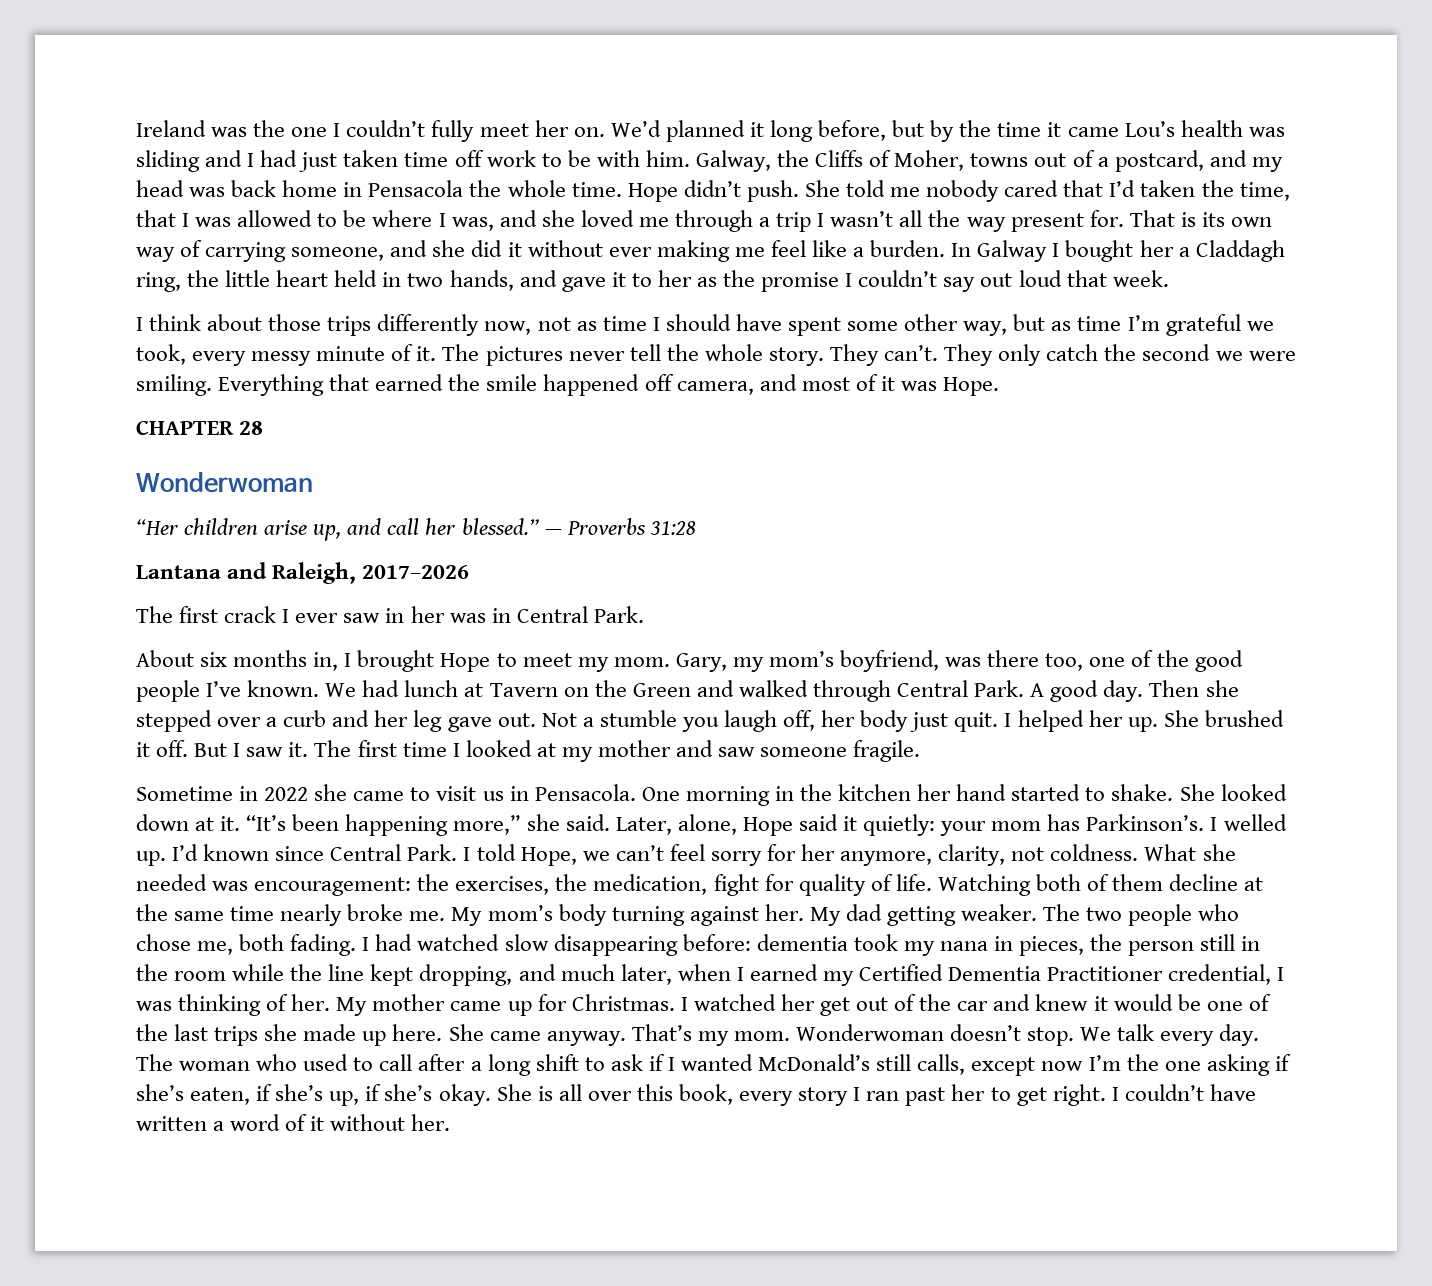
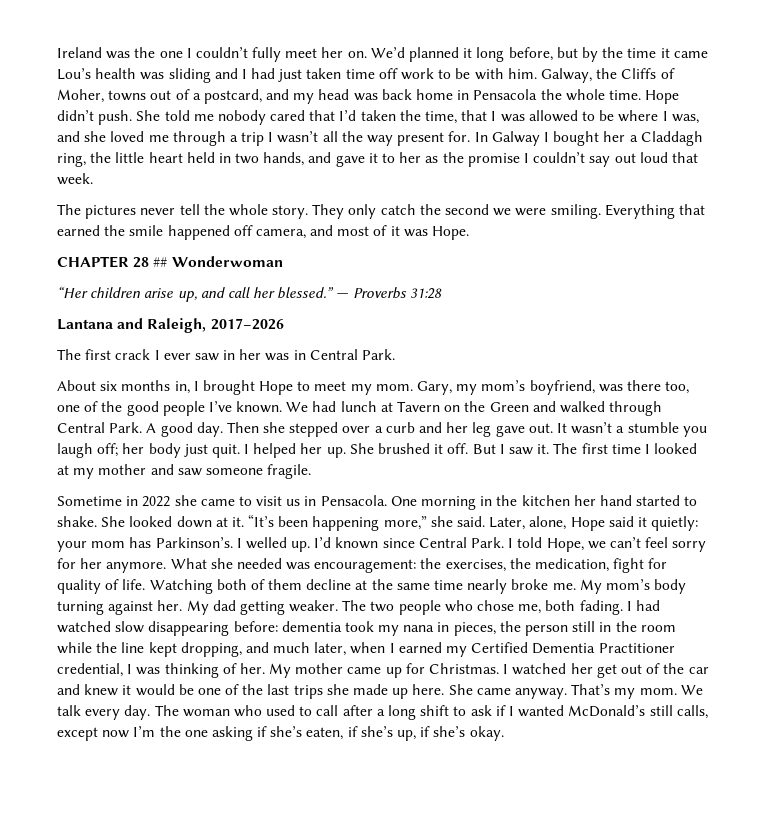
[1129,210,1272,227] [136,240,946,262] That is its own way of carrying someone, and she did it without ever making me feel like a burden. -> (471, 136) none
[136,314,1274,336] [136,344,437,366] I think about those trips differently now, not as time I should have spent some other way, but as time I’m grateful we took, every messy minute of it. -> (93, 179) none
[884,344,994,366] can’t. They -> (345, 211) none
(264, 428) // -> [153,257,168,267] ##
[541,713,577,727] Not -> [556,422,613,434] It wasn’t
[783,710,816,731] off, -> [97,443,119,457] off;
[840,844,1139,866] anymore, clarity, not coldness. -> [106,562,167,573] anymore.
[795,1024,1075,1046] Wonderwoman doesn’t stop. -> (677, 691) none
[496,1084,1256,1106] [136,1114,451,1131] She is all over this book, every story I ran past her to get right. I couldn’t have written a word of it without her. -> (504, 733) none

